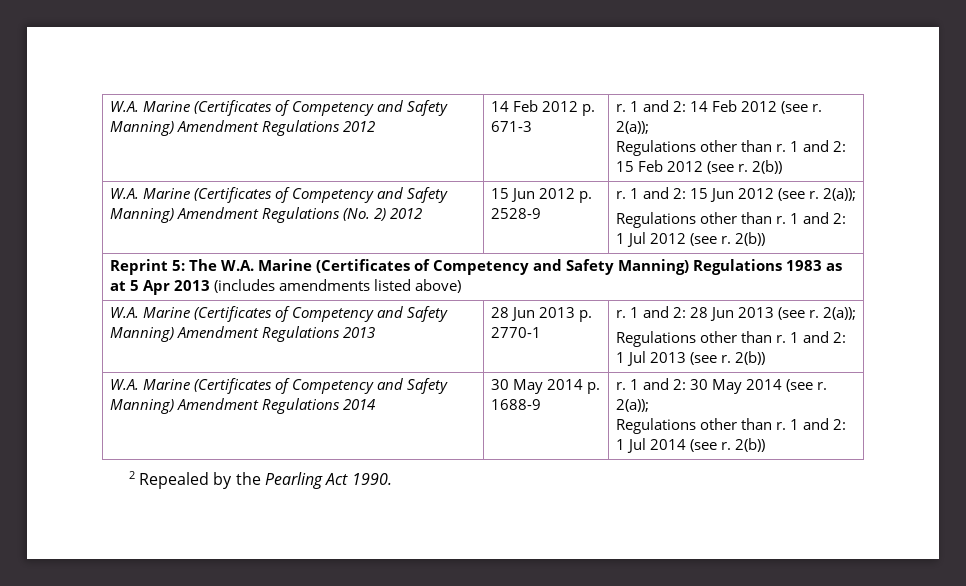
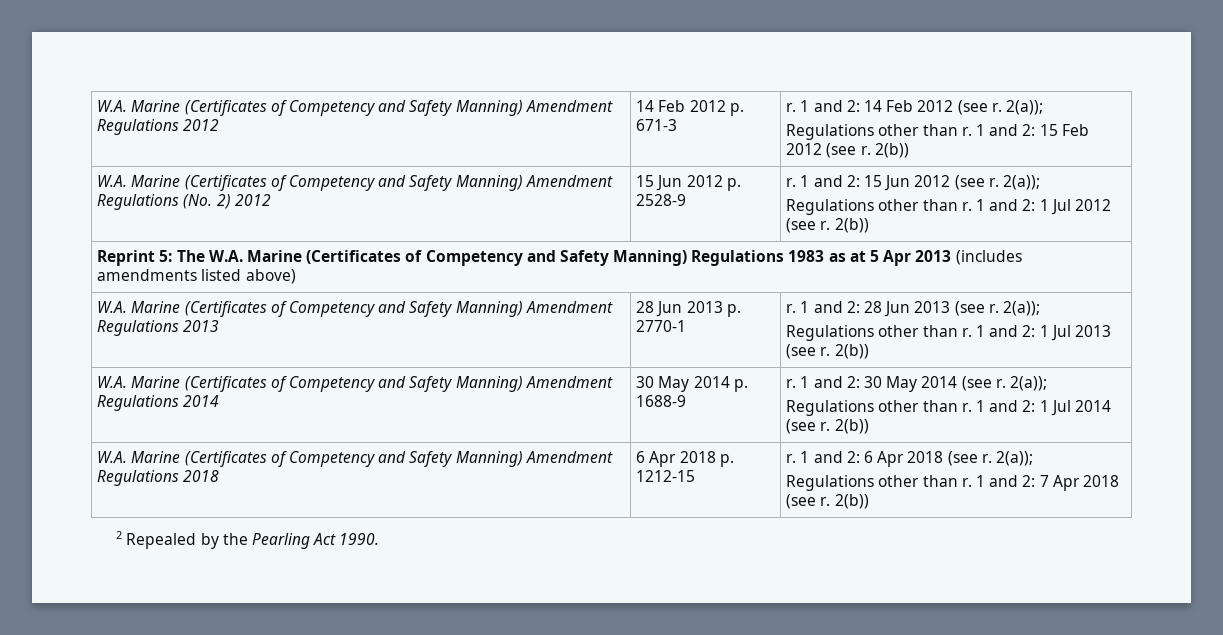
(765, 445) none -> [97,451,613,467] [97,470,220,486] [636,451,734,467] [636,470,696,482] [786,451,1033,467] [786,475,1119,491] [786,494,869,509] // W.A. Marine (Certificates of Competency and Safety Manning) Amendment Regulations 2018 | 6 Apr 2018 p. 1212-15 | r. 1 and 2: 6 Apr 2018 (see r. 2(a)); // Regulations other than r. 1 and 2: 7 Apr 2018 (see r. 2(b))

